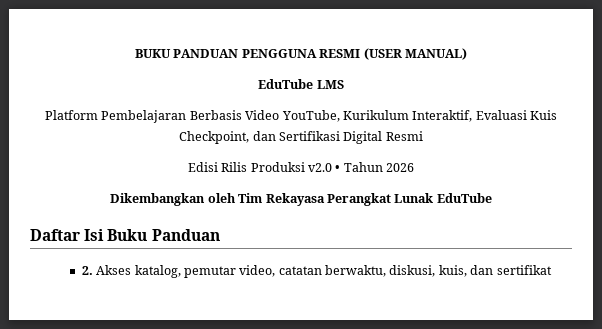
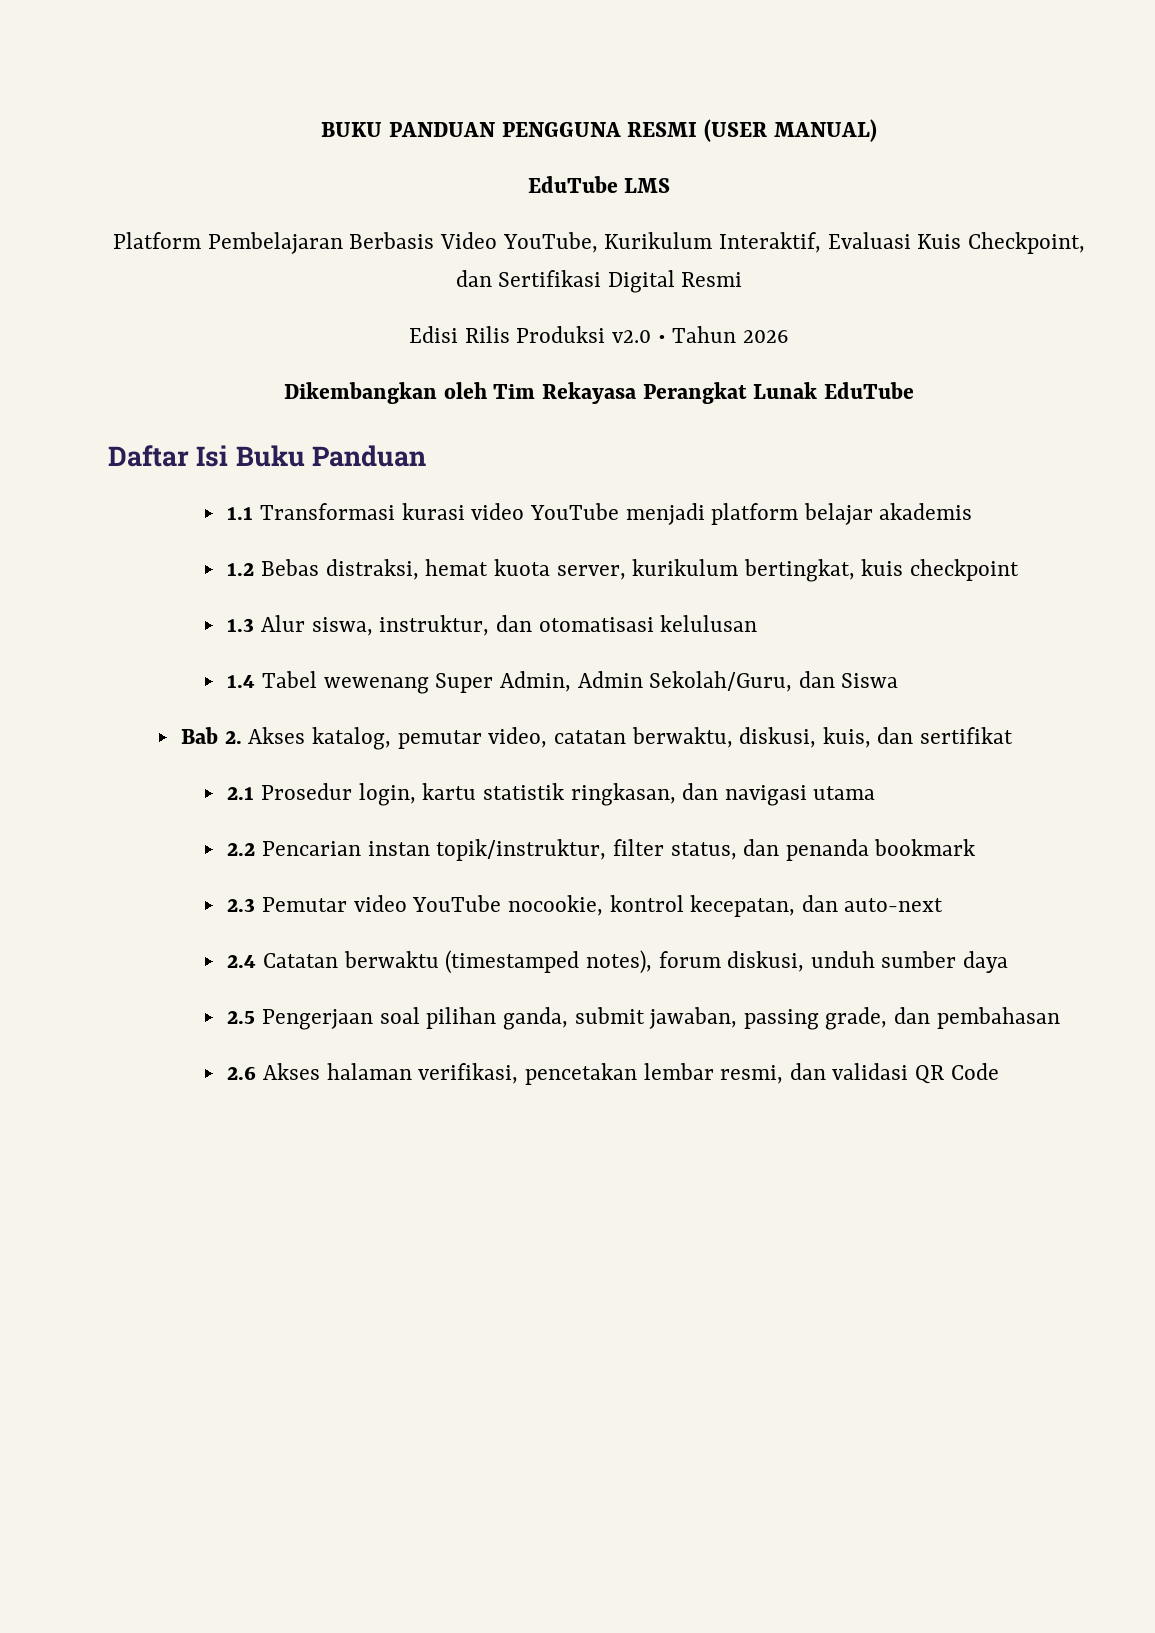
(220, 235) none -> [227,503,973,525] [227,559,1019,582] [227,615,758,636] [227,671,899,694] [181,727,219,744] 1.1 Transformasi kurasi video YouTube menjadi platform belajar akademis // 1.2 Bebas distraksi, hemat kuota server, kurikulum bertingkat, kuis checkpoint // 1.3 Alur siswa, instruktur, dan otomatisasi kelulusan // 1.4 Tabel wewenang Super Admin, Admin Sekolah/Guru, dan Siswa // Bab
(552, 270) none -> [227,783,876,806] [227,839,976,861] [227,895,944,917] [227,950,1008,974] [227,1007,1060,1030] [227,1063,999,1085] // 2.1 Prosedur login, kartu statistik ringkasan, dan navigasi utama // 2.2 Pencarian instan topik/instruktur, filter status, dan penanda bookmark // 2.3 Pemutar video YouTube nocookie, kontrol kecepatan, dan auto-next // 2.4 Catatan berwaktu (timestamped notes), forum diskusi, unduh sumber daya // 2.5 Pengerjaan soal pilihan ganda, submit jawaban, passing grade, dan pembahasan // 2.6 Akses halaman verifikasi, pencetakan lembar resmi, dan validasi QR Code

